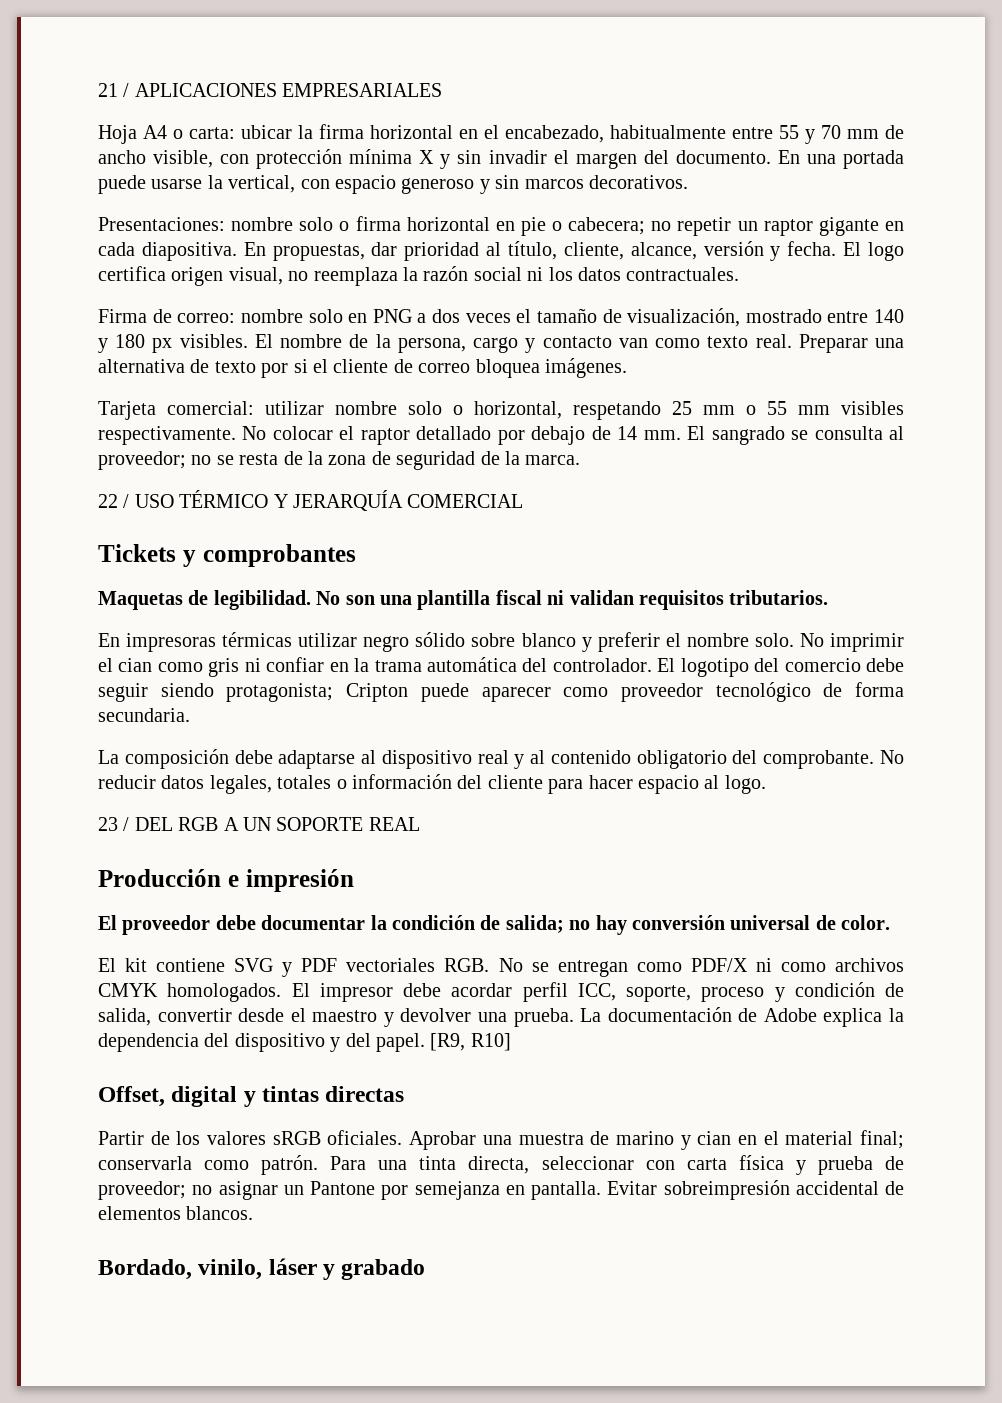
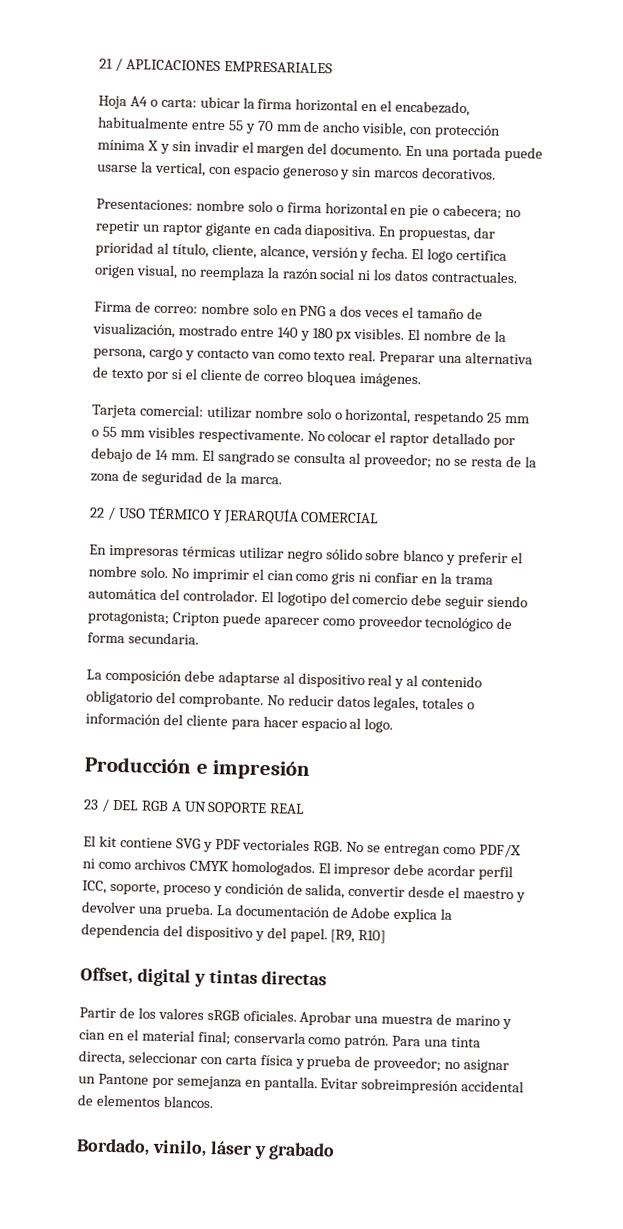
[98,544,356,567] [98,590,829,610] // Tickets y comprobantes // Maquetas de legibilidad. No son una plantilla fiscal ni validan requisitos tributarios. -> (380, 517) none
(766, 784) none -> [84,756,311,781] // Producción e impresión
[98,869,354,892] [98,915,891,935] // Producción e impresión // El proveedor debe documentar la condición de salida; no hay conversión universal de color. -> (306, 808) none

